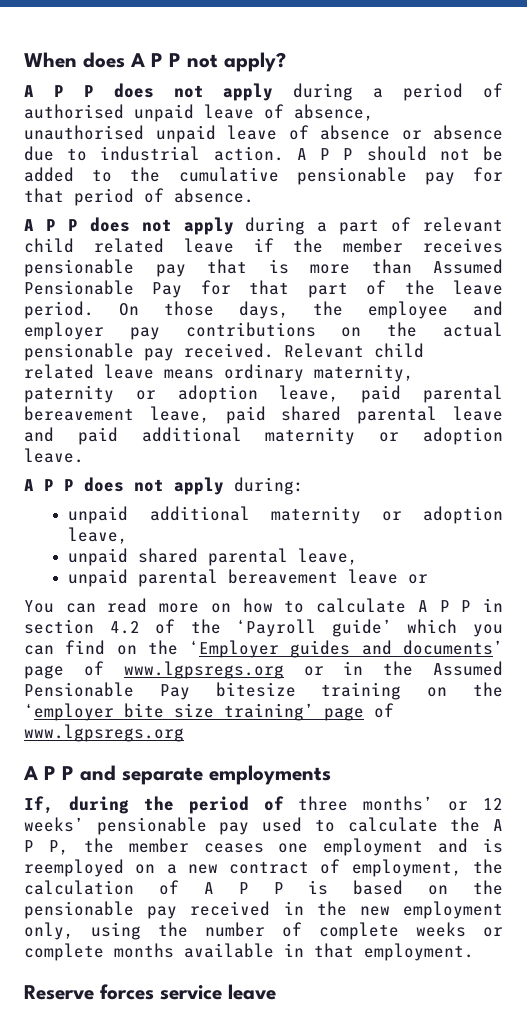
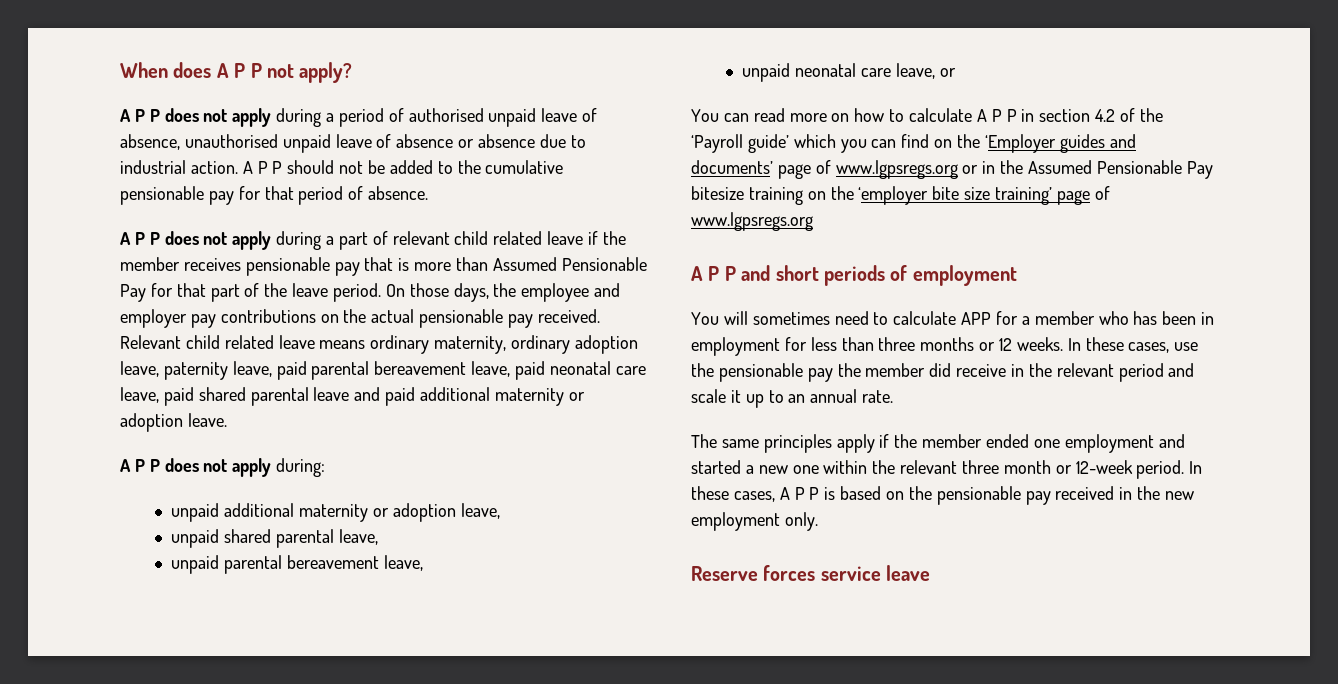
[24,385,258,403] paternity or adoption -> [511,335,638,354] [120,361,228,380] ordinary adoption leave, paternity
(266, 415) none -> [549,361,646,375] [120,387,194,406] neonatal care leave, paid
[348,569,399,584] leave -> [383,555,423,571] [742,63,935,82] leave, // unpaid neonatal care leave,
[122,765,331,785] [24,796,503,814] [24,817,504,835] [24,838,503,856] [24,859,503,877] [24,880,179,895] separate employments // If, during the period of three months’ or 12 weeks’ pensionable pay used to calculate the A P P, the member ceases one employment and is reemployed on a new contract of employment, the calculation of -> [775,265,1017,286] [691,311,1215,325] [691,337,1199,356] [691,363,1195,382] [691,389,894,408] [691,434,1185,453] [691,460,1203,479] [691,486,775,502] short periods of employment // You will sometimes need to calculate APP for a member who has been in employment for less than three months or 12 weeks. In these cases, use the pensionable pay the member did receive in the relevant period and scale it up to an annual rate. // The same principles apply if the member ended one employment and started a new one within the relevant three month or 12-week period. In these cases,
[24,922,503,940] [24,943,474,961] only, using the number of complete weeks or complete months available in that employment. -> [784,512,818,531] only.

